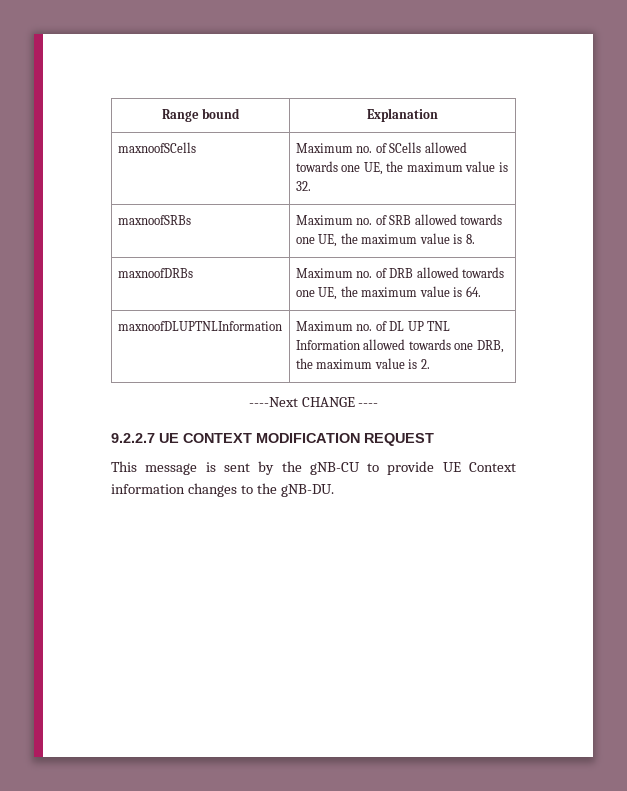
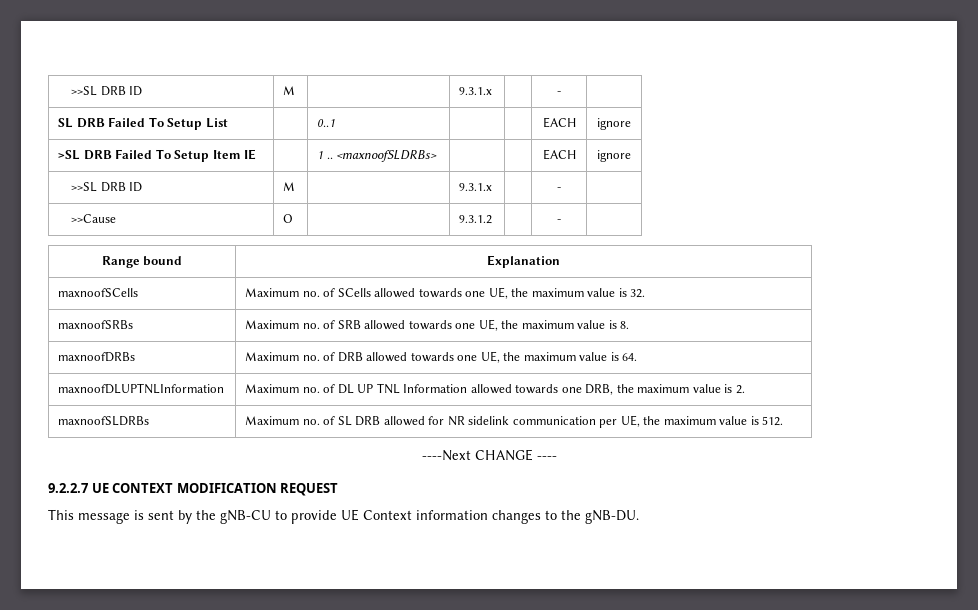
(161, 115) none -> [71,86,143,96] [283,86,296,95] [459,87,493,95] [557,91,561,95] [58,117,228,130] [317,119,336,127] [542,117,576,128] [597,118,631,130] [58,149,257,162] [317,150,438,162] [542,149,576,160] [597,150,631,162] [71,182,143,192] [283,182,296,191] [459,183,493,191] [557,187,561,191] [71,214,117,223] [283,214,294,223] [459,215,493,224] [557,219,561,223] >>SL DRB ID | M | | 9.3.1.x | | - | // SL DRB Failed To Setup List | | 0..1 | | | EACH | ignore // >SL DRB Failed To Setup Item IE | | 1 .. <maxnoofSLDRBs> | | | EACH | ignore // >>SL DRB ID | M | | 9.3.1.x | | - | // >>Cause | O | | 9.3.1.2 | | - | //
(430, 364) none -> [58,416,150,426] [245,415,784,428] // maxnoofSLDRBs | Maximum no. of SL DRB allowed for NR sidelink communication per UE, the maximum value is 512.

